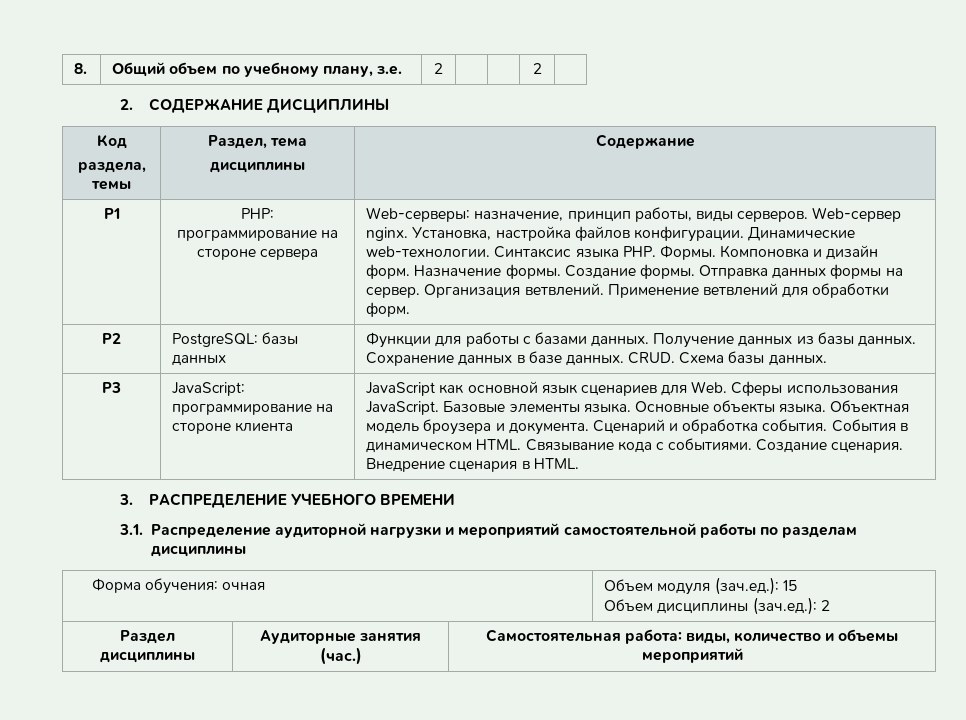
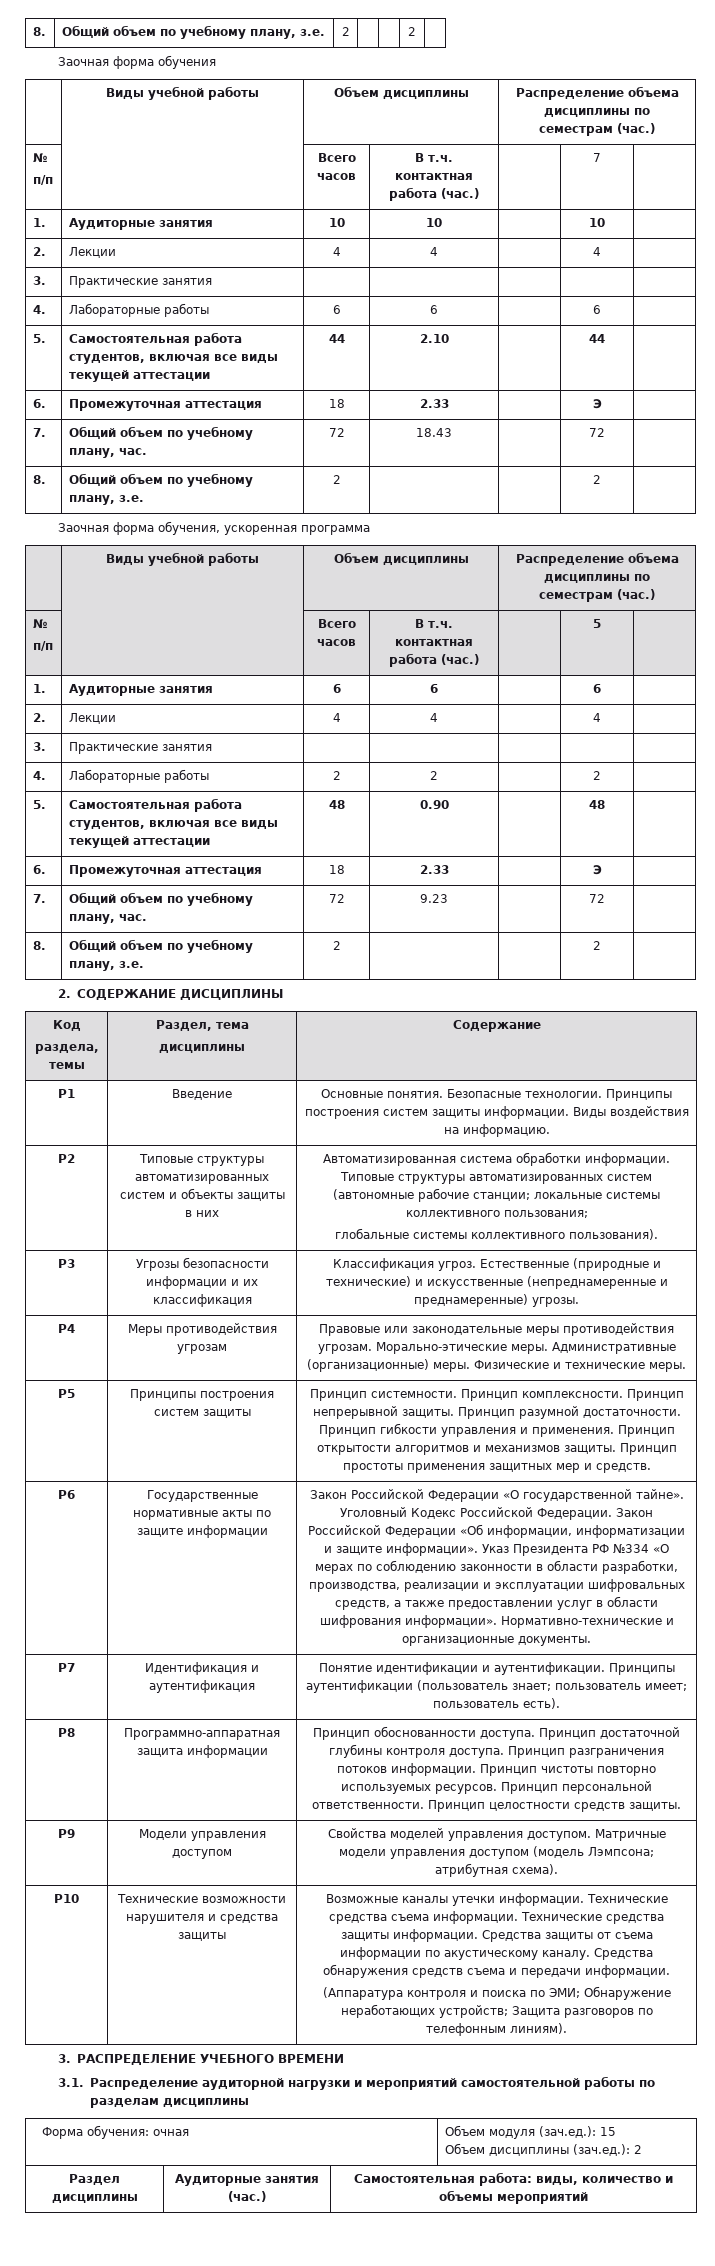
[74,63,88,74] [112,62,403,77] [434,63,443,74] [532,63,542,74] 8. | Общий объем по учебному плану, з.е. | 2 | | | 2 | -> [32,27,46,36] [61,25,325,39] [341,27,350,36] [408,27,416,36] [57,55,216,69] [106,86,259,100] [333,86,469,99] [515,86,679,100] [544,108,650,117] [539,123,655,136] [32,153,47,162] [32,175,53,185] [317,153,356,162] [317,173,356,180] [415,153,453,162] [395,173,473,180] [389,187,479,201] [593,153,601,162] [32,218,46,227] [68,218,213,230] [328,218,345,227] [426,218,442,227] [589,218,605,227] [32,247,46,256] [68,247,116,258] [332,247,341,256] [430,247,438,256] [593,247,601,256] [32,276,46,285] [68,276,212,288] [32,305,46,314] [68,303,209,317] [332,305,341,314] [430,305,438,314] [593,305,601,314] [32,334,46,343] [68,332,242,346] [68,354,278,364] [68,370,210,382] [328,334,345,343] [419,334,449,343] [589,334,605,343] [32,399,46,408] [68,399,262,411] [328,399,345,408] [419,399,449,408] [592,399,602,409] [32,428,46,437] [68,426,253,440] [68,448,147,458] [328,428,345,437] [416,428,452,437] [589,428,605,437] [32,475,46,484] [68,473,253,487] [68,495,144,505] [332,475,341,484] [593,475,601,484] [57,521,370,535] [106,552,259,566] [333,552,469,565] [515,552,679,566] [544,574,650,583] [539,589,655,602] [32,619,47,628] [32,641,53,651] [317,619,356,628] [317,639,356,646] [415,619,453,628] [395,639,473,646] [389,653,479,667] [593,619,601,628] [32,684,46,693] [68,684,213,696] [332,684,341,693] [430,684,438,693] [593,684,601,693] [32,713,46,722] [68,713,116,724] [332,713,341,722] [430,713,438,722] [593,713,601,722] [32,742,46,751] [68,742,212,754] [32,771,46,780] [68,769,209,783] [332,771,341,780] [430,771,438,780] [593,771,601,780] [32,800,46,809] [68,798,242,812] [68,820,278,830] [68,836,210,848] [328,800,345,809] [419,800,449,809] [589,800,605,809] [32,865,46,874] [68,865,262,877] [328,865,345,874] [419,865,449,874] [592,865,602,875] [32,894,46,903] [68,892,253,906] [68,914,147,924] [328,894,345,903] [420,894,448,903] [589,894,605,903] [32,941,46,950] [68,939,253,953] [68,961,144,971] [332,941,341,950] [593,941,601,950] 8. | Общий объем по учебному плану, з.е. | 2 | | | 2 | // Заочная форма обучения // | Виды учебной работы | Объем дисциплины | Распределение объема дисциплины по семестрам (час.) // № // п/п | | Всего часов | В т.ч. контактная работа (час.) | | 7 | // 1. | Аудиторные занятия | 10 | 10 | | 10 | // 2. | Лекции | 4 | 4 | | 4 | // 3. | Практические занятия | | | | | // 4. | Лабораторные работы | 6 | 6 | | 6 | // 5. | Самостоятельная работа студентов, включая все виды текущей аттестации | 44 | 2.10 | | 44 | // 6. | Промежуточная аттестация | 18 | 2.33 | | Э | // 7. | Общий объем по учебному плану, час. | 72 | 18.43 | | 72 | // 8. | Общий объем по учебному плану, з.е. | 2 | | | 2 | // Заочная форма обучения, ускоренная программа // | Виды учебной работы | Объем дисциплины | Распределение объема дисциплины по семестрам (час.) // № // п/п | | Всего часов | В т.ч. контактная работа (час.) | | 5 | // 1. | Аудиторные занятия | 6 | 6 | | 6 | // 2. | Лекции | 4 | 4 | | 4 | // 3. | Практические занятия | | | | | // 4. | Лабораторные работы | 2 | 2 | | 2 | // 5. | Самостоятельная работа студентов, включая все виды текущей аттестации | 48 | 0.90 | | 48 | // 6. | Промежуточная аттестация | 18 | 2.33 | | Э | // 7. | Общий объем по учебному плану, час. | 72 | 9.23 | | 72 | // 8. | Общий объем по учебному плану, з.е. | 2 | | | 2 |
[241,208,274,219] [176,230,339,241] [196,249,319,260] [366,207,902,222] [366,226,856,242] [366,245,879,260] [366,264,903,279] [366,283,890,298] [366,302,411,317] [102,333,121,344] [172,332,299,347] [172,355,227,366] [366,332,916,348] [366,351,827,366] [102,382,121,393] [172,382,246,396] [172,404,334,415] [172,422,294,434] [366,381,898,396] [366,400,910,415] [366,419,908,435] [366,438,904,453] [366,458,579,472] PHP: программирование на стороне сервера | Web-серверы: назначение, принцип работы, виды серверов. Web-сервер nginx. Установка, настройка файлов конфигурации. Динамические web-технологии. Синтаксис языка PHP. Формы. Компоновка и дизайн форм. Назначение формы. Создание формы. Отправка данных формы на сервер. Организация ветвлений. Применение ветвлений для обработки форм. // Р2 | PostgreSQL: базы данных | Функции для работы с базами данных. Получение данных из базы данных. Сохранение данных в базе данных. CRUD. Схема базы данных. // Р3 | JavaScript: программирование на стороне клиента | JavaScript как основной язык сценариев для Web. Сферы использования JavaScript. Базовые элементы языка. Основные объекты языка. Объектная модель броузера и документа. Сценарий и обработка события. События в динамическом HTML. Связывание кода с событиями. Создание сценария. Внедрение сценария в HTML. -> [172,1089,233,1100] [321,1089,672,1101] [304,1106,689,1119] [443,1124,550,1137] [58,1154,75,1163] [139,1154,264,1166] [135,1174,269,1184] [119,1188,285,1201] [185,1210,220,1217] [323,1152,670,1166] [340,1172,652,1184] [333,1188,660,1202] [405,1210,588,1218] [335,1228,658,1240] [58,1259,75,1268] [135,1257,269,1271] [146,1276,258,1289] [152,1294,252,1307] [332,1258,661,1271] [325,1276,668,1289] [414,1294,579,1307] [58,1324,75,1333] [127,1323,277,1336] [177,1344,228,1354] [319,1323,674,1336] [317,1342,676,1354] [307,1359,686,1372] [58,1389,75,1398] [130,1389,274,1401] [153,1409,251,1418] [309,1389,684,1401] [312,1406,681,1419] [318,1423,675,1437] [316,1443,677,1455] [342,1463,651,1473] [58,1490,75,1499] [146,1490,258,1502] [133,1510,271,1520] [136,1525,268,1538] [309,1489,684,1502] [340,1507,653,1520] [308,1524,685,1538] [324,1543,669,1556] [315,1560,678,1574] [308,1579,685,1592] [335,1596,658,1610] [319,1615,674,1628] [402,1636,591,1646] [58,1663,75,1672] [145,1662,259,1675] [149,1680,255,1693] [318,1662,675,1675] [306,1680,687,1693] [433,1698,560,1709] [58,1728,75,1737] [124,1728,280,1740] [136,1745,268,1758] [313,1726,680,1740] [329,1744,664,1758] [337,1763,656,1776] [341,1781,652,1794] [312,1800,681,1812] [58,1829,75,1838] [138,1829,266,1841] [172,1849,233,1859] [327,1828,666,1841] [339,1846,654,1859] [435,1863,558,1877] [54,1894,79,1903] [117,1894,286,1903] [126,1914,278,1924] [178,1932,227,1941] [325,1893,668,1906] [329,1911,664,1924] [340,1929,653,1942] [340,1947,653,1960] [323,1964,670,1978] [322,1986,671,2000] [340,2004,653,2018] [426,2023,567,2036] Введение | Основные понятия. Безопасные технологии. Принципы построения систем защиты информации. Виды воздействия на информацию. // Р2 | Типовые структуры автоматизированных систем и объекты защиты в них | Автоматизированная система обработки информации. Типовые структуры автоматизированных систем (автономные рабочие станции; локальные системы коллективного пользования; // глобальные системы коллективного пользования). // Р3 | Угрозы безопасности информации и их классификация | Классификация угроз. Естественные (природные и технические) и искусственные (непреднамеренные и преднамеренные) угрозы. // Р4 | Меры противодействия угрозам | Правовые или законодательные меры противодействия угрозам. Морально-этические меры. Административные (организационные) меры. Физические и технические меры. // Р5 | Принципы построения систем защиты | Принцип системности. Принцип комплексности. Принцип непрерывной защиты. Принцип разумной достаточности. Принцип гибкости управления и применения. Принцип открытости алгоритмов и механизмов защиты. Принцип простоты применения защитных мер и средств. // Р6 | Государственные нормативные акты по защите информации | Закон Российской Федерации «О государственной тайне». Уголовный Кодекс Российской Федерации. Закон Российской Федерации «Об информации, информатизации и защите информации». Указ Президента РФ №334 «О мерах по соблюдению законности в области разработки, производства, реализации и эксплуатации шифровальных средств, а также предоставлении услуг в области шифрования информации». Нормативно-технические и организационные документы. // Р7 | Идентификация и аутентификация | Понятие идентификации и аутентификации. Принципы аутентификации (пользователь знает; пользователь имеет; пользователь есть). // Р8 | Программно-аппаратная защита информации | Принцип обоснованности доступа. Принцип достаточной глубины контроля доступа. Принцип разграничения потоков информации. Принцип чистоты повторно используемых ресурсов. Принцип персональной ответственности. Принцип целостности средств защиты. // Р9 | Модели управления доступом | Свойства моделей управления доступом. Матричные модели управления доступом (модель Лэмпсона; атрибутная схема). // Р10 | Технические возможности нарушителя и средства защиты | Возможные каналы утечки информации. Технические средства съема информации. Технические средства защиты информации. Средства защиты от съема информации по акустическому каналу. Средства обнаружения средств съема и передачи информации. // (Аппаратура контроля и поиска по ЭМИ; Обнаружение неработающих устройств; Защита разговоров по телефонным линиям).

